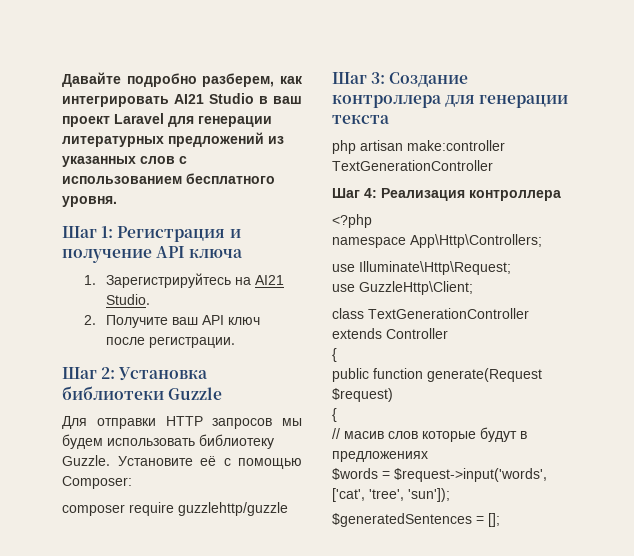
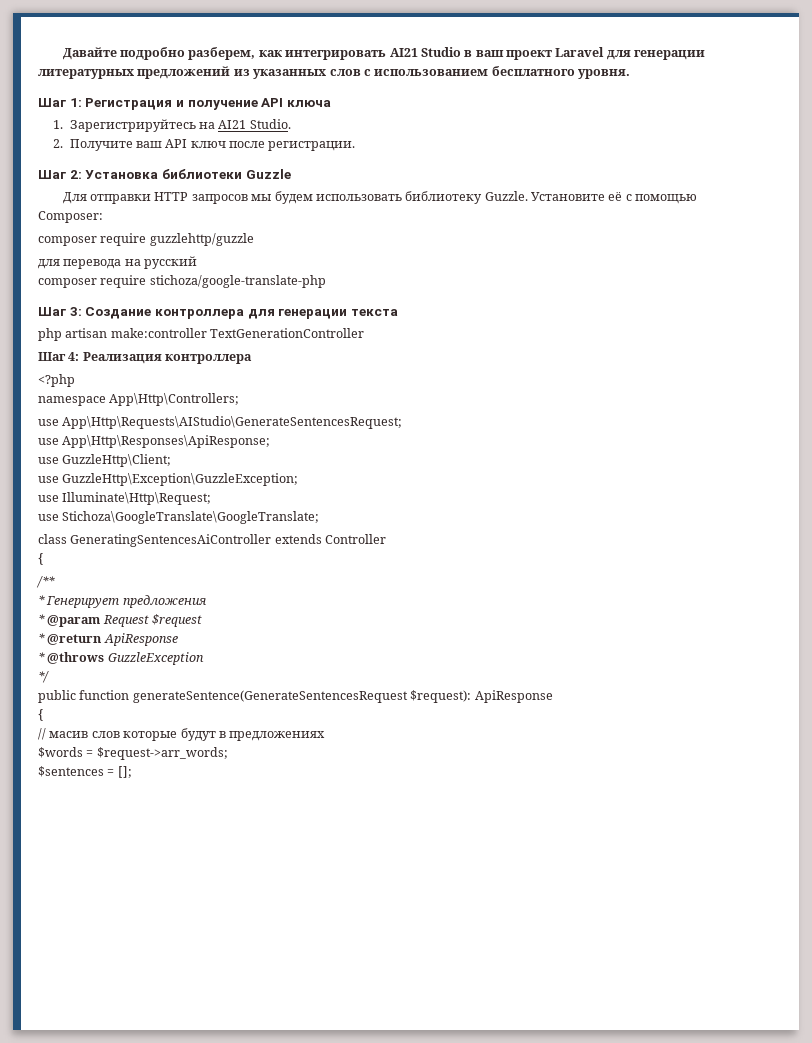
(288, 509) none -> [38,256,198,269] [38,275,326,288] // для перевода на русский // composer require stichoza/google-translate-php
[359,261,511,275] Illuminate\Http\Request; -> [62,416,403,429] [38,435,271,448] App\Http\Requests\AIStudio\GenerateSentencesRequest; // use App\Http\Responses\ApiResponse;
(473, 288) none -> [38,473,299,486] [38,492,212,505] [38,511,320,524] // use GuzzleHttp\Exception\GuzzleException; // use Illuminate\Http\Request; // use Stichoza\GoogleTranslate\GoogleTranslate;
[368,308,529,319] TextGenerationController -> [70,534,272,547] GeneratingSentencesAiController
(337, 355) none -> [36,576,55,588] [38,595,207,608] [38,614,203,627] [38,633,178,646] [38,652,204,665] [38,671,49,683] // /** // * Генерирует предложения // * @param Request $request // * @return ApiResponse // * @throws GuzzleException // */
[427,368,542,382] [332,388,393,402] generate(Request $request) -> [132,690,553,703] generateSentence(GenerateSentencesRequest $request): ApiResponse
[394,468,547,482] [332,488,450,502] [332,513,472,527] $request->input('words', ['cat', 'tree', 'sun']); // $generatedSentences -> [96,747,228,760] [38,766,104,777] $request->arr_words; // $sentences

